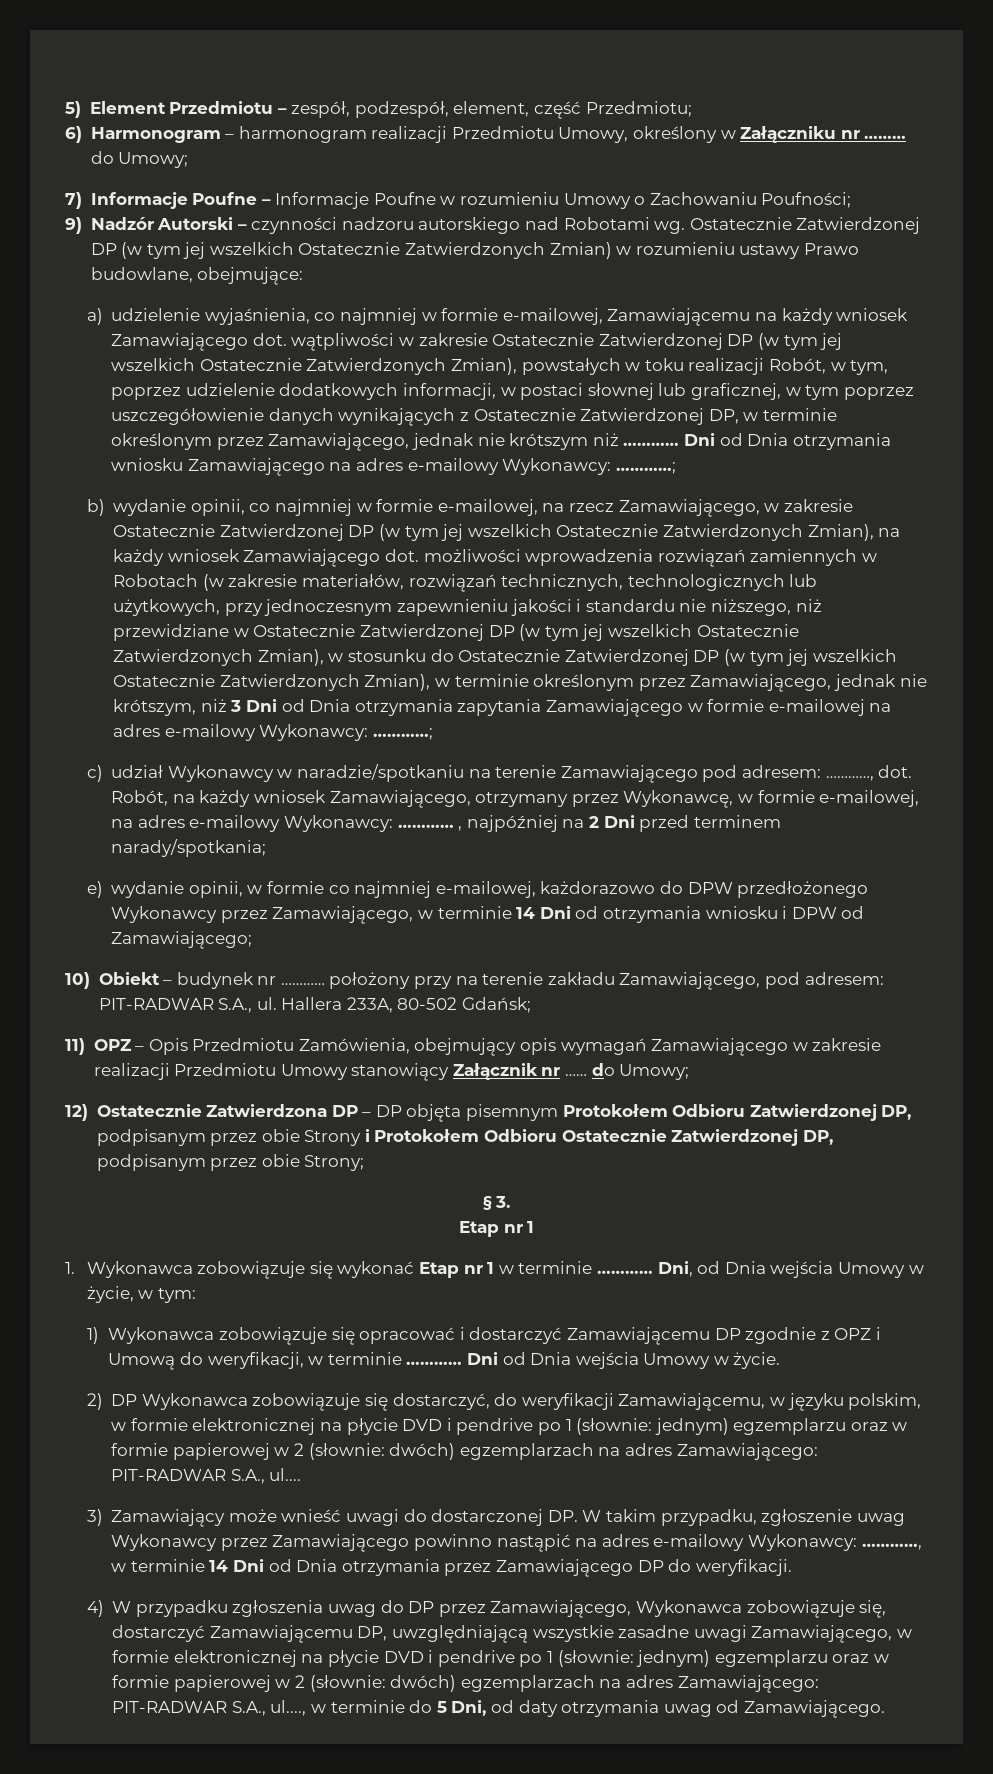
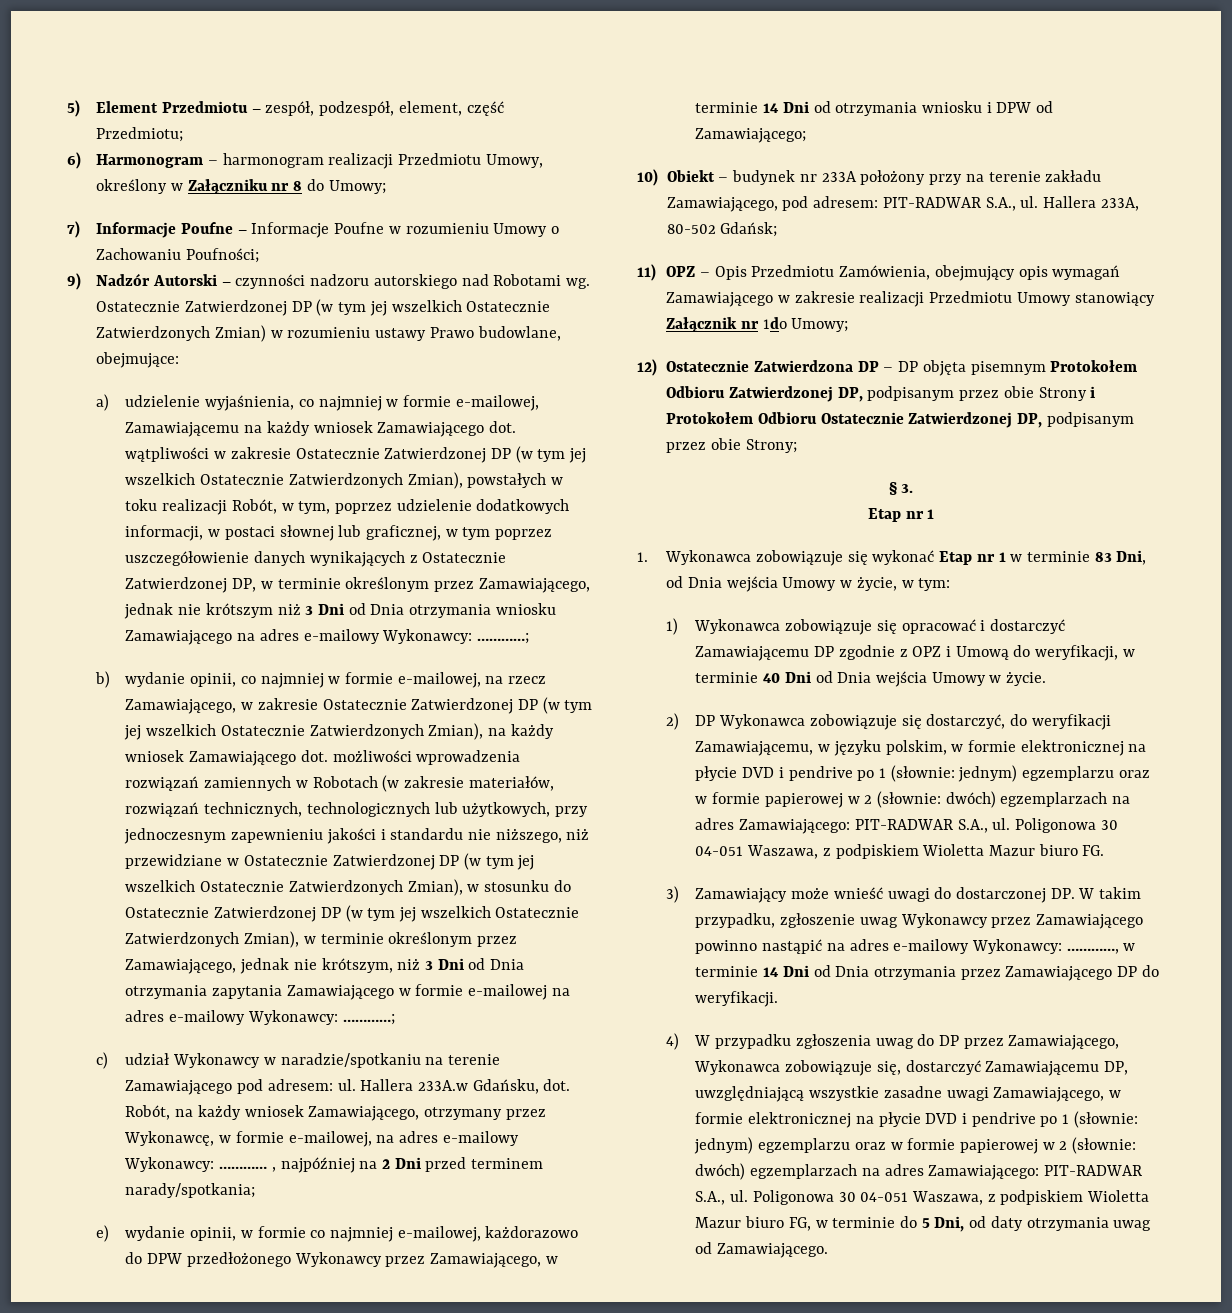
[864,135,907,139] ……… -> [293,181,303,191] 8
[623,442,680,446] ………… -> [305,606,314,615] 3
[825,776,874,781] …………, -> [337,1079,539,1094] ul. Hallera 233A.w Gdańsku,
[280,983,325,985] ………… -> [821,171,857,182] 233A
[565,1063,615,1076] …… do -> [762,317,787,329] 1do
[597,1270,654,1274] ………… -> [1094,552,1112,562] 83
[406,1361,463,1365] ………… -> [763,673,781,683] 40
[269,1468,302,1481] ul.... -> [992,818,1118,833] [695,844,1105,859] ul. Poligonowa 30 04-051 Waszawa, z podpiskiem Wioletta Mazur biuro FG.
[270,1700,307,1716] ul...., -> [730,1190,1150,1205] [695,1216,811,1231] ul. Poligonowa 30 04-051 Waszawa, z podpiskiem Wioletta Mazur biuro FG,

